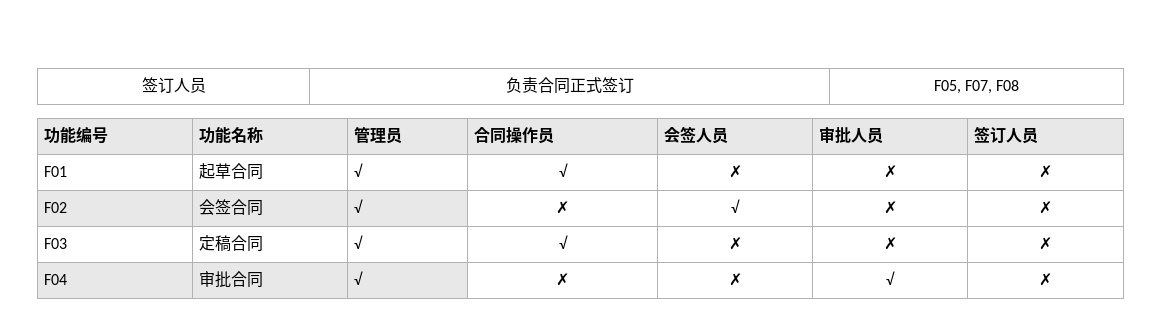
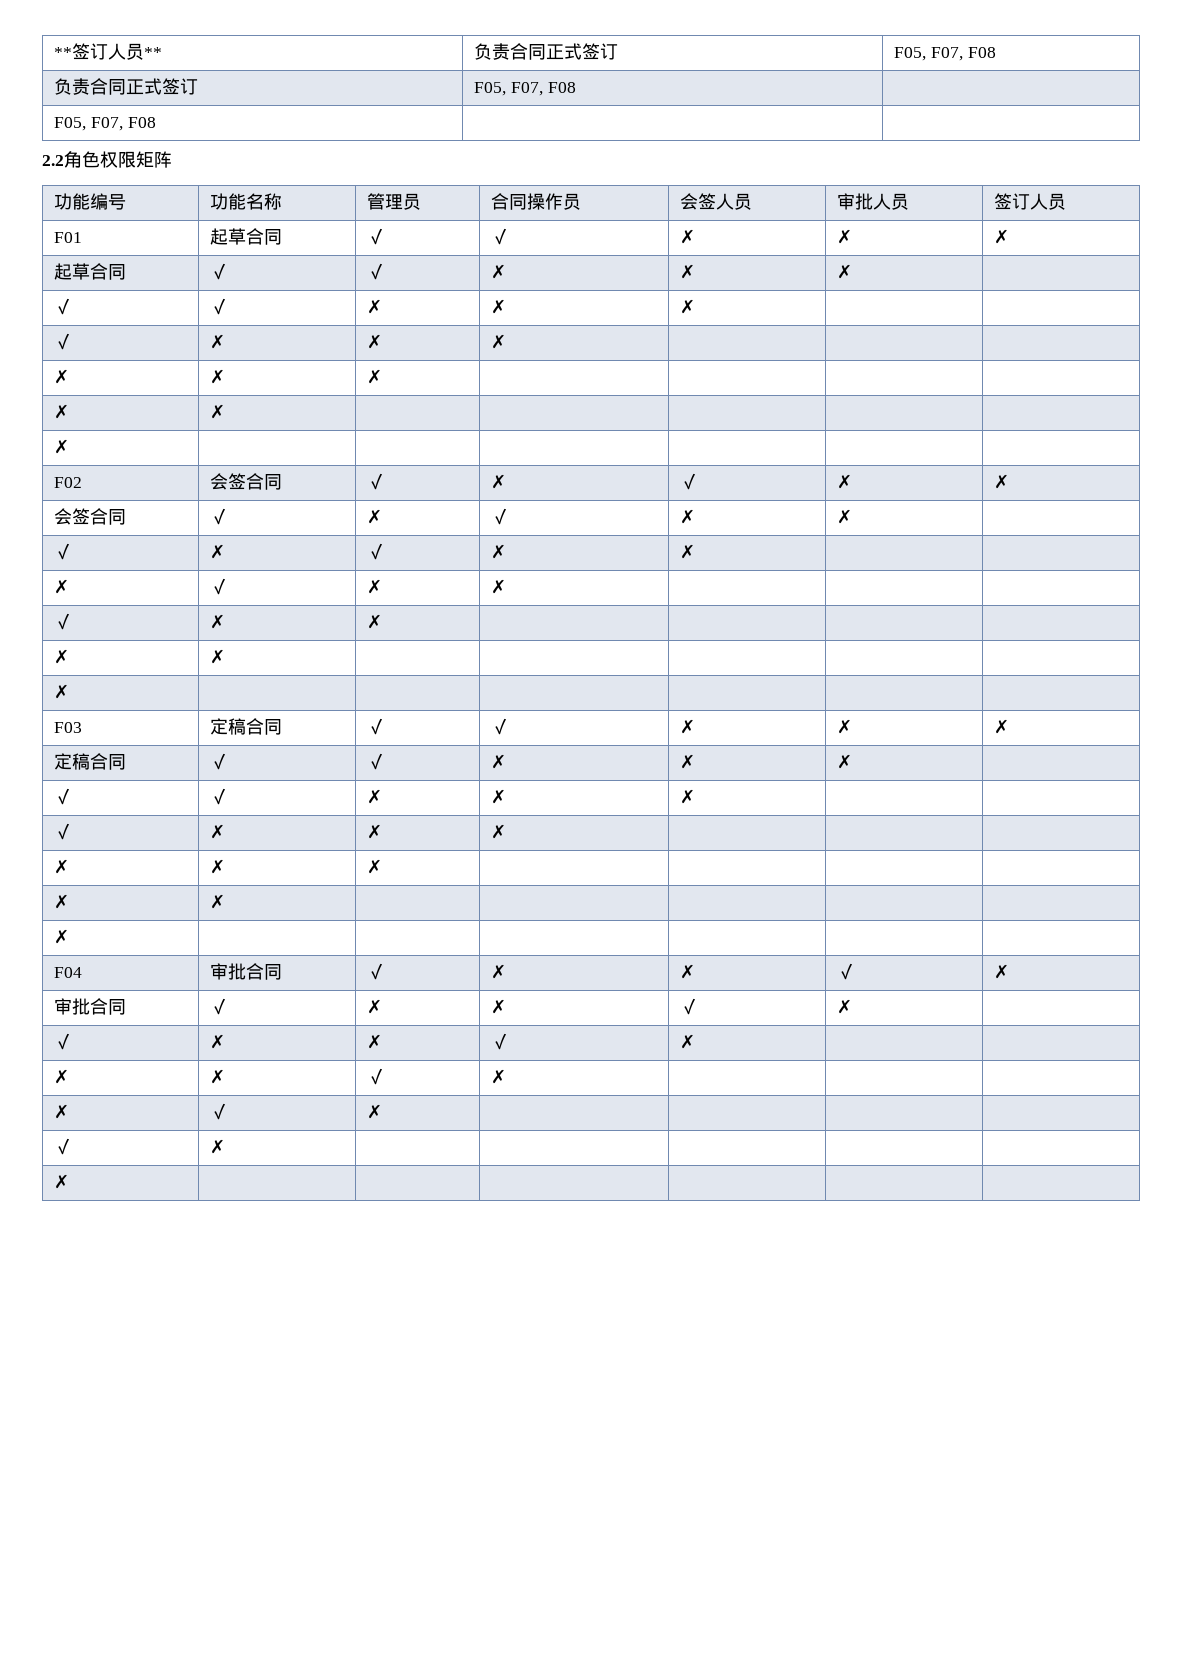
[141,77,206,93] [505,77,634,94] [933,80,1020,94] 签订人员 | 负责合同正式签订 | F05, F07, F08 -> [54,43,163,60] [474,43,619,60] [894,47,996,61] [54,78,199,95] [474,82,576,96] [54,117,156,131] [42,151,172,168] **签订人员** | 负责合同正式签订 | F05, F07, F08 // 负责合同正式签订 | F05, F07, F08 | // F05, F07, F08 | | // 2.2角色权限矩阵
[353,163,363,177] [558,163,568,177] [728,165,742,178] [883,165,897,178] [1039,165,1052,178] √ | √ | ✗ | ✗ | ✗ -> [367,228,386,245] [491,228,510,245] [680,229,696,244] [837,229,853,244] [994,229,1010,244] [54,263,127,280] [210,263,229,280] [367,263,386,280] [491,264,507,279] [680,264,696,279] [837,264,853,279] [54,298,73,315] [210,298,229,315] [367,299,383,314] [491,299,507,314] [680,299,696,314] [54,333,73,350] [210,334,226,349] [367,334,383,349] [491,334,507,349] [54,369,70,384] [210,369,226,384] [367,369,383,384] [54,404,70,419] [210,404,226,419] [54,439,70,454] ✓ | ✓ | ✗ | ✗ | ✗ // 起草合同 | ✓ | ✓ | ✗ | ✗ | ✗ | // ✓ | ✓ | ✗ | ✗ | ✗ | | // ✓ | ✗ | ✗ | ✗ | | | // ✗ | ✗ | ✗ | | | | // ✗ | ✗ | | | | | // ✗ | | | | | |
[353,199,363,213] [556,201,569,214] [731,199,740,213] [883,201,897,214] [1039,201,1052,214] √ | ✗ | √ | ✗ | ✗ -> [367,473,386,490] [491,474,507,489] [680,473,699,490] [837,474,853,489] [994,474,1010,489] [54,508,127,525] [210,508,229,525] [367,509,383,524] [491,508,510,525] [680,509,696,524] [837,509,853,524] [54,543,73,560] [210,544,226,559] [367,543,386,560] [491,544,507,559] [680,544,696,559] [54,579,70,594] [210,578,229,595] [367,579,383,594] [491,579,507,594] [54,613,73,630] [210,614,226,629] [367,614,383,629] [54,649,70,664] [210,649,226,664] [54,684,70,699] ✓ | ✗ | ✓ | ✗ | ✗ // 会签合同 | ✓ | ✗ | ✓ | ✗ | ✗ | // ✓ | ✗ | ✓ | ✗ | ✗ | | // ✗ | ✓ | ✗ | ✗ | | | // ✓ | ✗ | ✗ | | | | // ✗ | ✗ | | | | | // ✗ | | | | | |
[353,235,363,249] [558,235,568,249] [728,237,742,250] [883,237,897,250] [1039,237,1052,250] √ | √ | ✗ | ✗ | ✗ -> [367,718,386,735] [491,718,510,735] [680,719,696,734] [837,719,853,734] [994,719,1010,734] [54,753,127,770] [210,753,229,770] [367,753,386,770] [491,754,507,769] [680,754,696,769] [837,754,853,769] [54,788,73,805] [210,788,229,805] [367,789,383,804] [491,789,507,804] [680,789,696,804] [54,823,73,840] [210,824,226,839] [367,824,383,839] [491,824,507,839] [54,859,70,874] [210,859,226,874] [367,859,383,874] [54,894,70,909] [210,894,226,909] [54,929,70,944] ✓ | ✓ | ✗ | ✗ | ✗ // 定稿合同 | ✓ | ✓ | ✗ | ✗ | ✗ | // ✓ | ✓ | ✗ | ✗ | ✗ | | // ✓ | ✗ | ✗ | ✗ | | | // ✗ | ✗ | ✗ | | | | // ✗ | ✗ | | | | | // ✗ | | | | | |
[353,271,363,285] [556,273,569,286] [728,273,742,286] [886,271,895,285] [1039,273,1052,286] √ | ✗ | ✗ | √ | ✗ -> [367,963,386,980] [491,964,507,979] [680,964,696,979] [837,963,856,980] [994,964,1010,979] [54,998,127,1015] [210,998,229,1015] [367,999,383,1014] [491,999,507,1014] [680,998,699,1015] [837,999,853,1014] [54,1033,73,1050] [210,1034,226,1049] [367,1034,383,1049] [491,1033,510,1050] [680,1034,696,1049] [54,1069,70,1084] [210,1069,226,1084] [367,1068,386,1085] [491,1069,507,1084] [54,1104,70,1119] [210,1103,229,1120] [367,1104,383,1119] [54,1138,73,1155] [210,1139,226,1154] [54,1174,70,1189] ✓ | ✗ | ✗ | ✓ | ✗ // 审批合同 | ✓ | ✗ | ✗ | ✓ | ✗ | // ✓ | ✗ | ✗ | ✓ | ✗ | | // ✗ | ✗ | ✓ | ✗ | | | // ✗ | ✓ | ✗ | | | | // ✓ | ✗ | | | | | // ✗ | | | | | |

